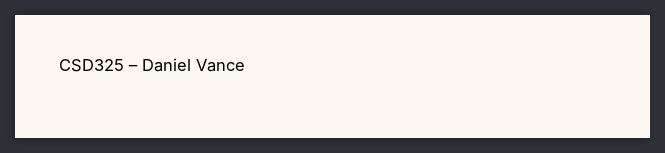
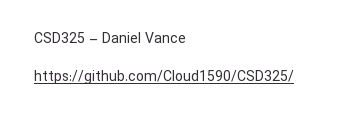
(245, 65) none -> [34,70,294,84] // https://github.com/Cloud1590/CSD325/

